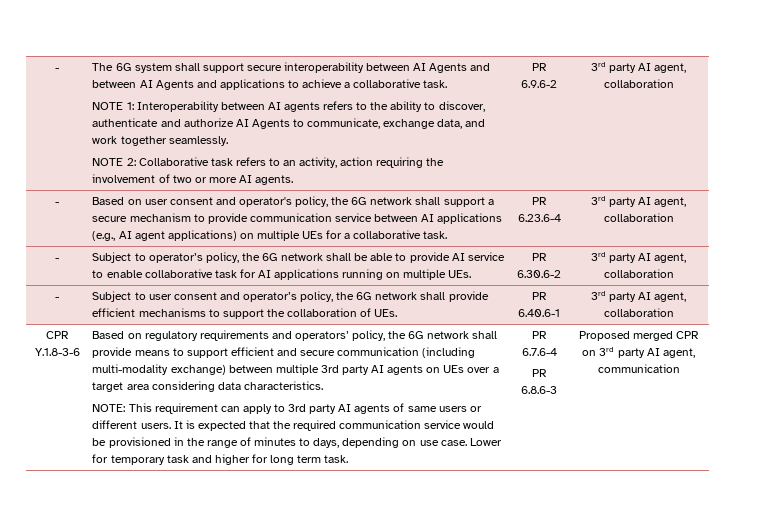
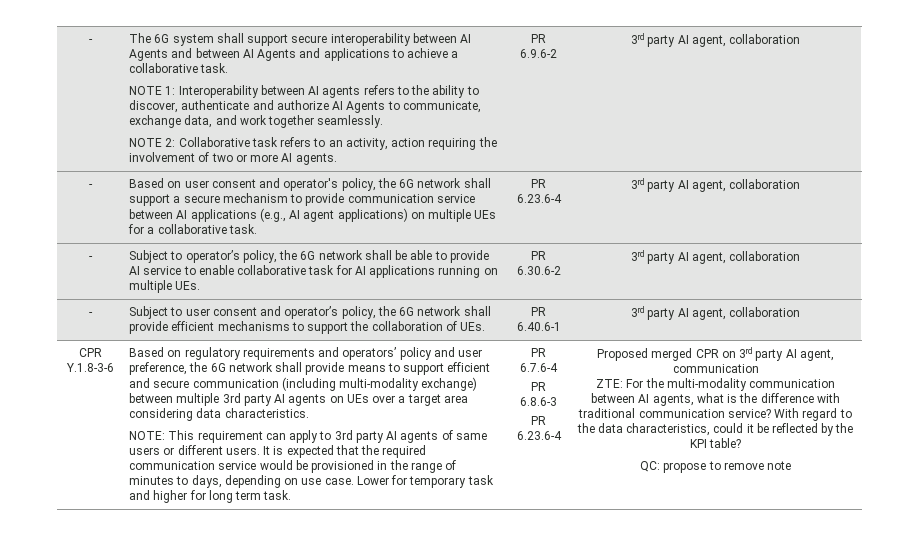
[352,330,386,341] policy, -> [399,347,483,360] [129,362,188,375] policy and user preference,
(557, 390) none -> [531,416,546,425] [516,431,562,440] // PR 6.23.6-4
(680, 368) none -> [596,378,835,391] [591,393,840,406] [578,408,852,421] [576,423,854,436] [689,438,742,448] [640,461,791,473] // ZTE: For the multi-modality communication between AI agents, what is the difference with traditional communication service? With regard to the data characteristics, could it be reflected by the KPI table? // QC: propose to remove note

